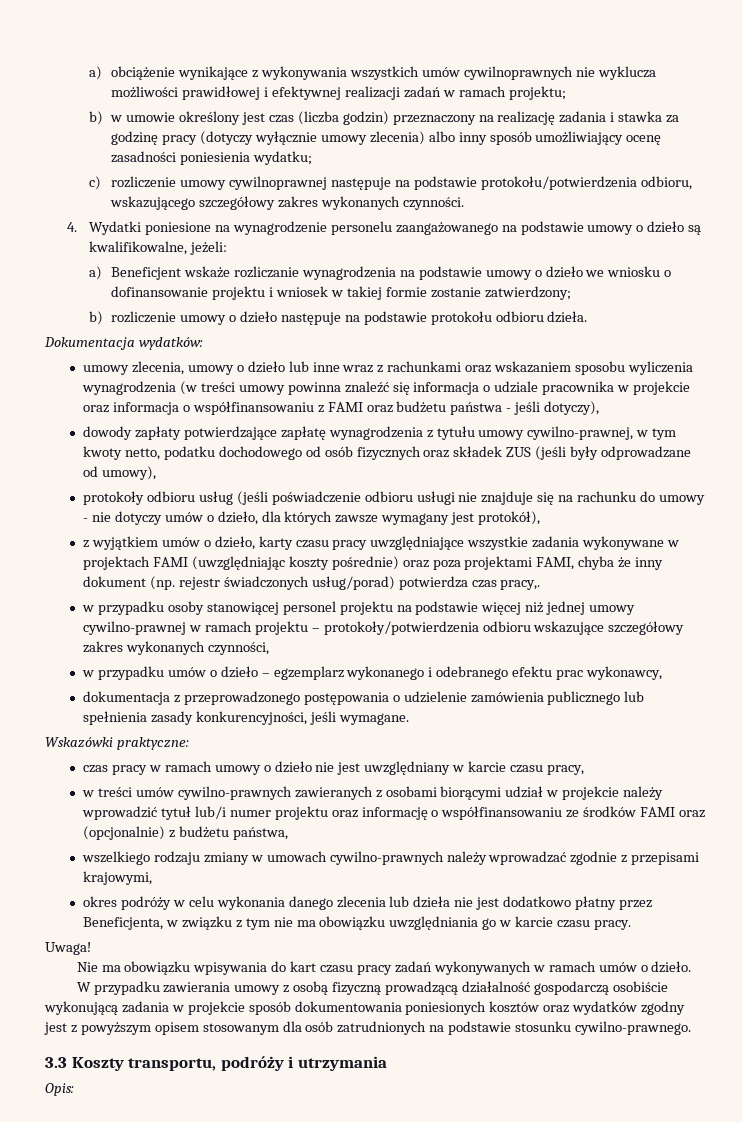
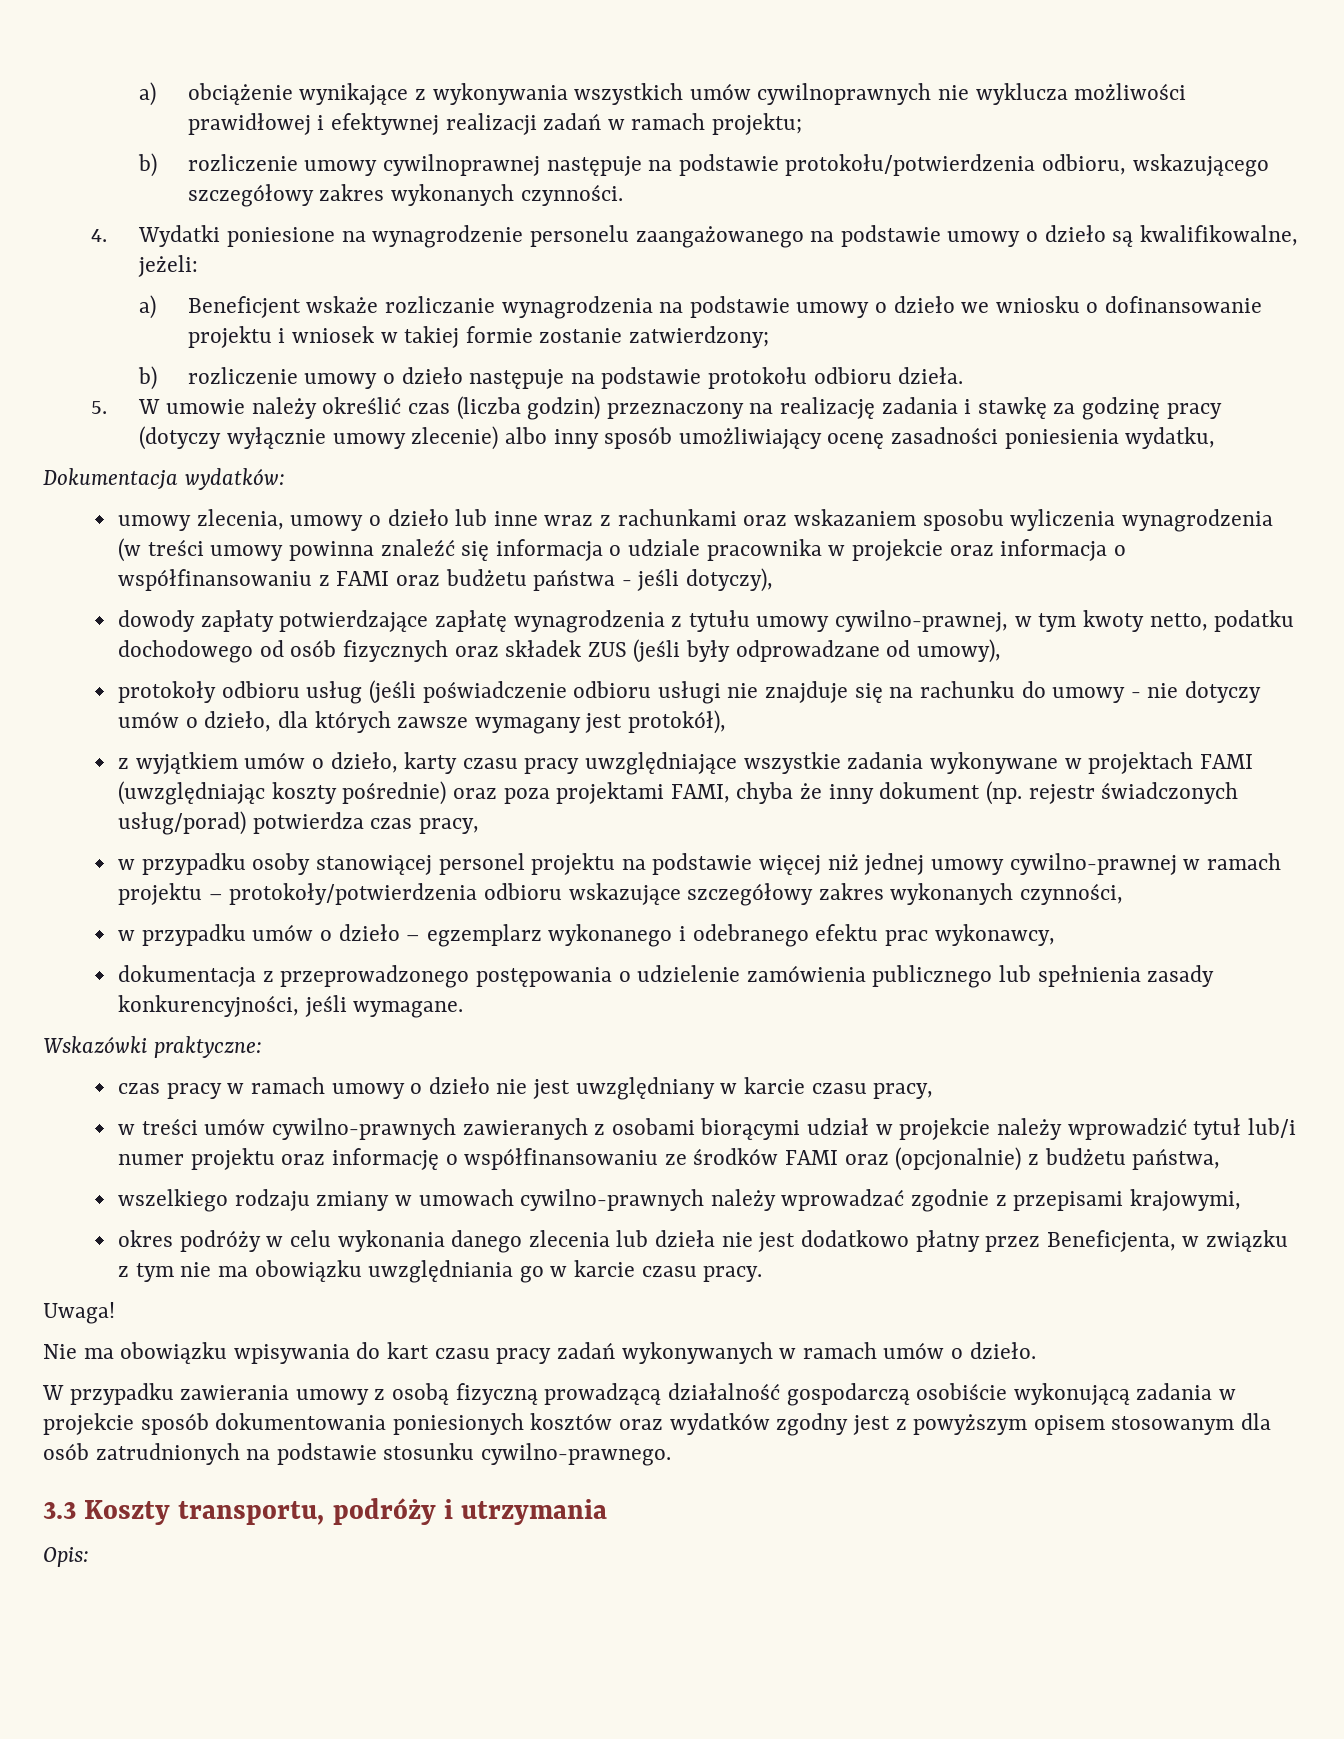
[110,111,680,125] [111,131,662,145] [111,151,313,165] [89,176,102,190] w umowie określony jest czas (liczba godzin) przeznaczony na realizację zadania i stawka za godzinę pracy (dotyczy wyłącznie umowy zlecenia) albo inny sposób umożliwiający ocenę zasadności poniesienia wydatku; // c) -> (158, 165) none
(588, 317) none -> [91,396,1222,420] [139,426,1216,450] // 5. W umowie należy określić czas (liczba godzin) przeznaczony na realizację zadania i stawkę za godzinę pracy (dotyczy wyłącznie umowy zlecenie) albo inny sposób umożliwiający ocenę zasadności poniesienia wydatku,
[500,580,541,590] pracy,. -> [419,818,480,834] pracy,

